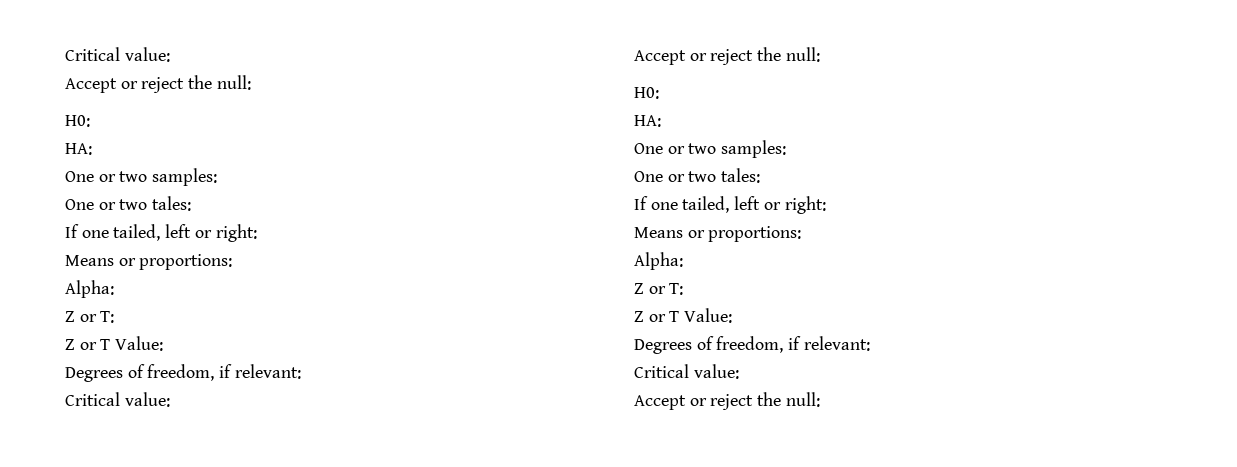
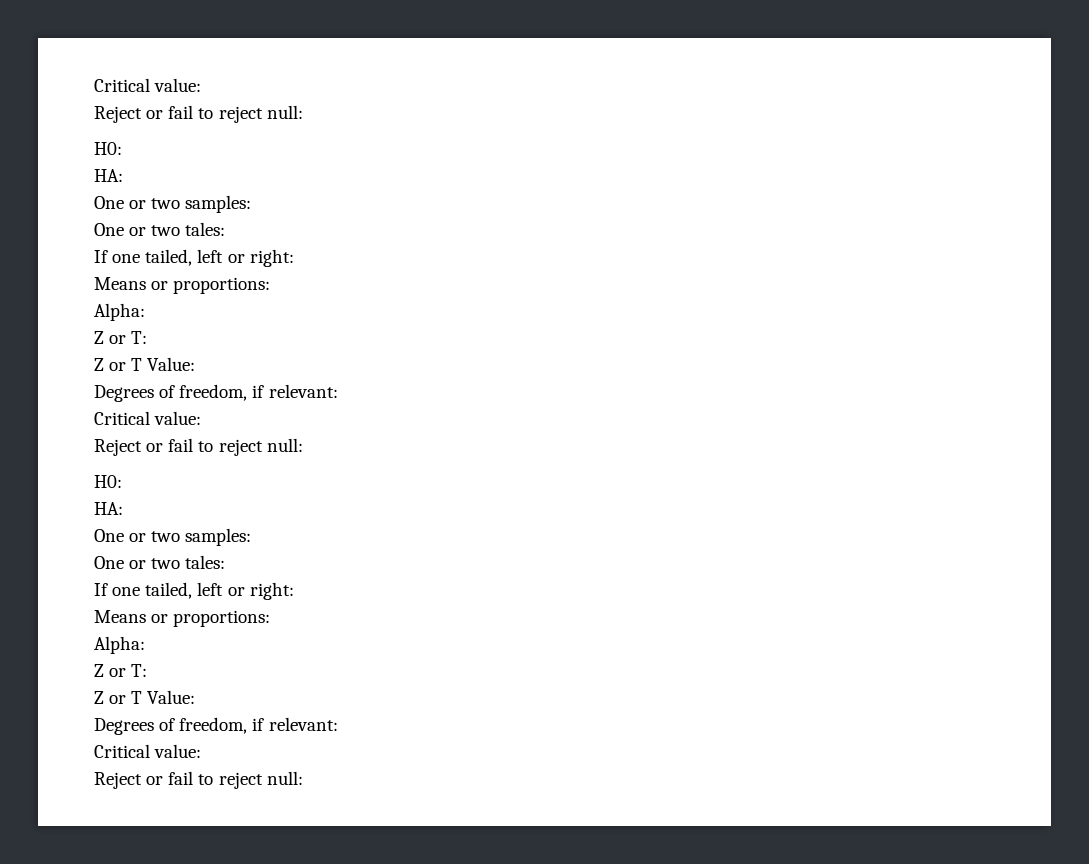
[65,47,170,62] [65,75,213,93] Critical value: // Accept or reject the -> [94,78,202,92] [94,105,263,123] Critical value: // Reject or fail to reject
[634,47,782,65] Accept or reject the -> [94,438,263,456] Reject or fail to reject
[634,392,782,410] Accept or reject the -> [94,771,263,789] Reject or fail to reject

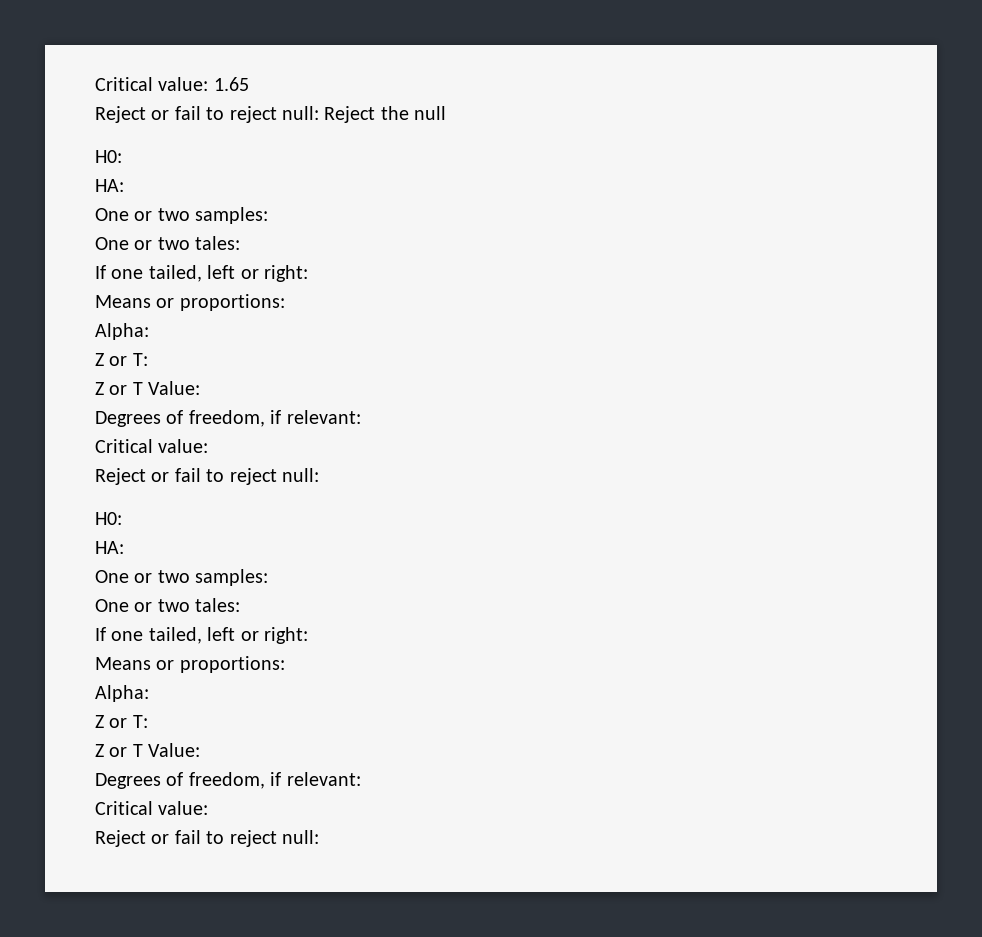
[94,78,202,92] [94,105,303,123] Critical value: // Reject or fail to reject null: -> [95,77,249,91] [95,106,447,123] Critical value: 1.65 // Reject or fail to reject null: Reject the null

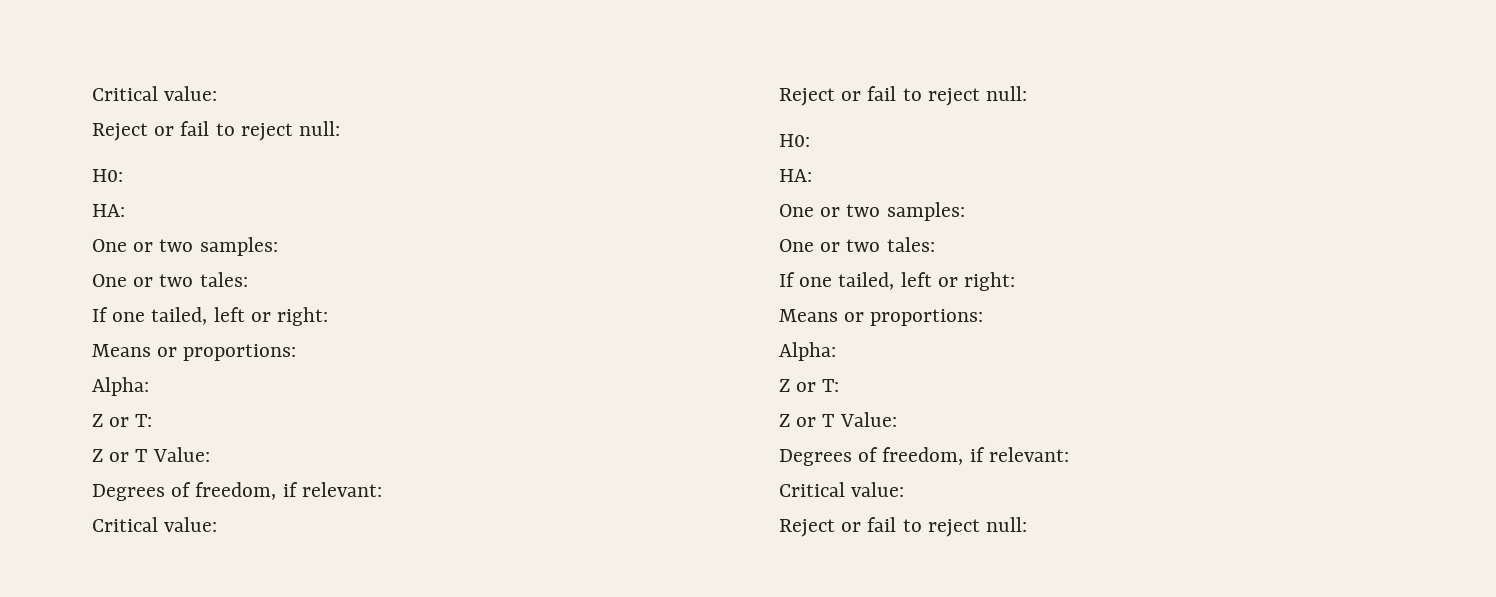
[95,77,249,91] [95,106,447,123] Critical value: 1.65 // Reject or fail to reject null: Reject the null -> [92,86,218,101] [92,121,341,141] Critical value: // Reject or fail to reject null:

